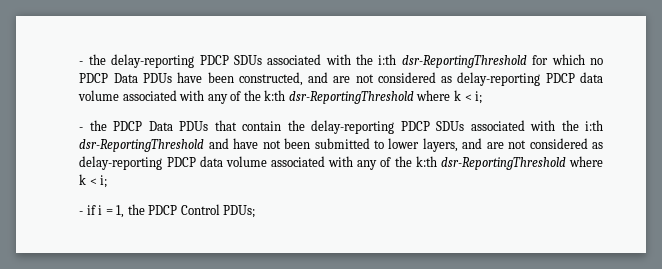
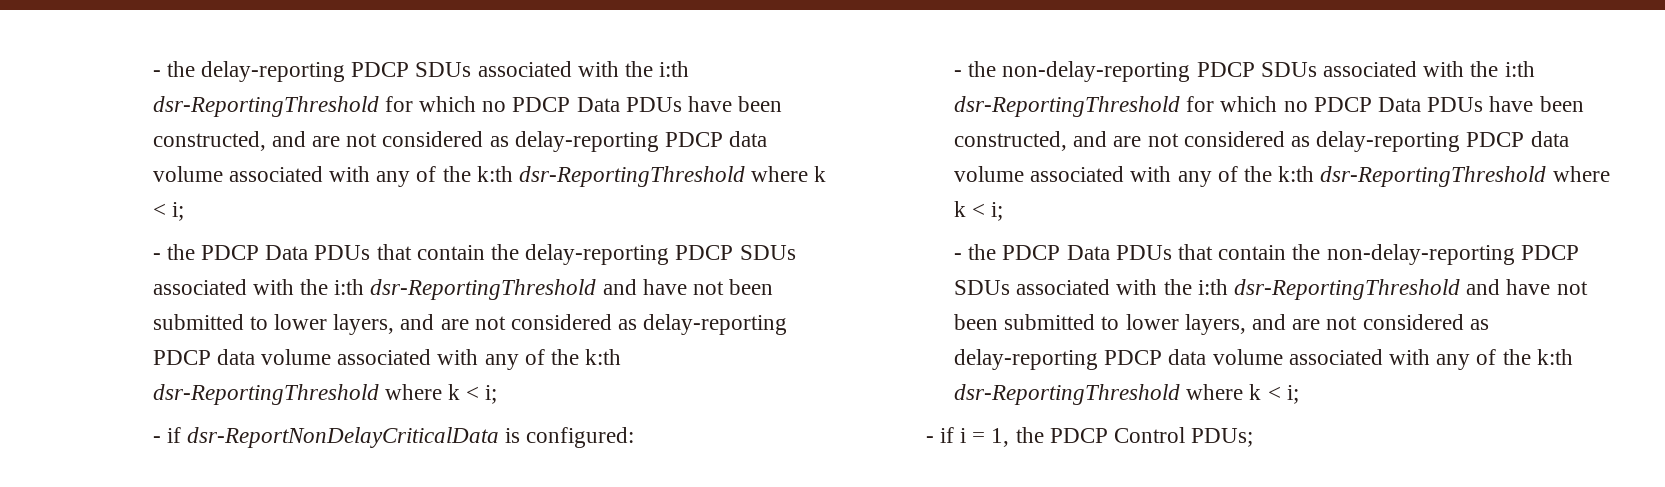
(108, 181) none -> [152,427,635,448] [954,61,1535,82] [954,96,1584,117] [954,131,1569,152] [954,166,1610,187] [954,201,1004,221] [954,244,1579,265] [954,279,1588,300] [954,314,1489,335] [954,349,1573,370] [954,384,1299,405] // - if dsr-ReportNonDelayCriticalData is configured: // - the non-delay-reporting PDCP SDUs associated with the i:th dsr-ReportingThreshold for which no PDCP Data PDUs have been constructed, and are not considered as delay-reporting PDCP data volume associated with any of the k:th dsr-ReportingThreshold where k < i; // - the PDCP Data PDUs that contain the non-delay-reporting PDCP SDUs associated with the i:th dsr-ReportingThreshold and have not been submitted to lower layers, and are not considered as delay-reporting PDCP data volume associated with any of the k:th dsr-ReportingThreshold where k < i;

